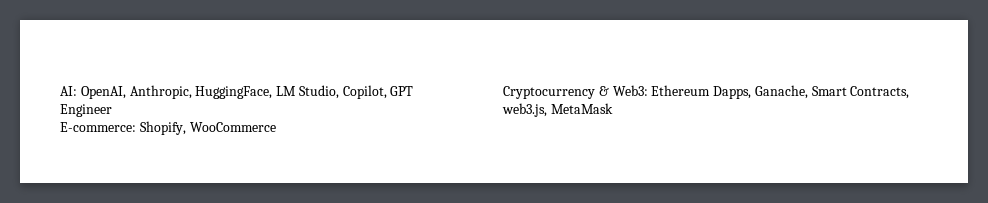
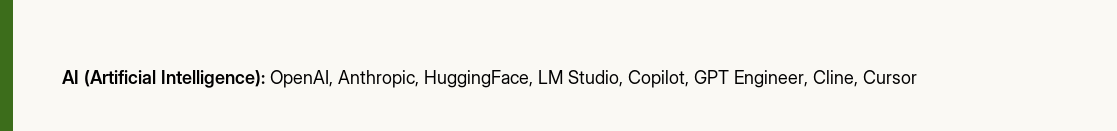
[60,86,77,96] AI: -> [61,70,265,88] AI (Artificial Intelligence):
[60,104,112,117] [60,121,276,135] [503,85,910,99] [502,103,613,117] Engineer // E-commerce: Shopify, WooCommerce // Cryptocurrency & Web3: Ethereum Dapps, Ganache, Smart Contracts, web3.js, MetaMask -> [733,70,917,88] Engineer, Cline, Cursor

